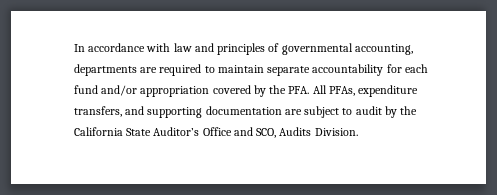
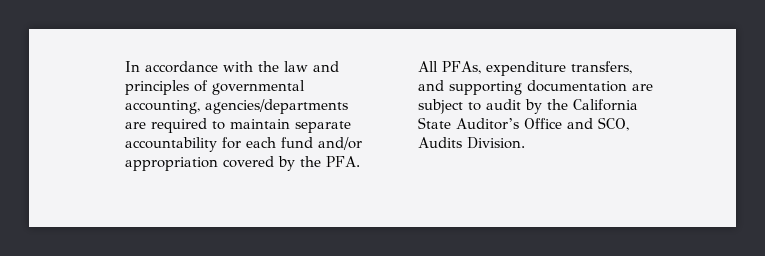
(171, 47) none -> [257,61,279,72] the
[73,64,137,76] departments -> [204,99,348,114] agencies/departments

